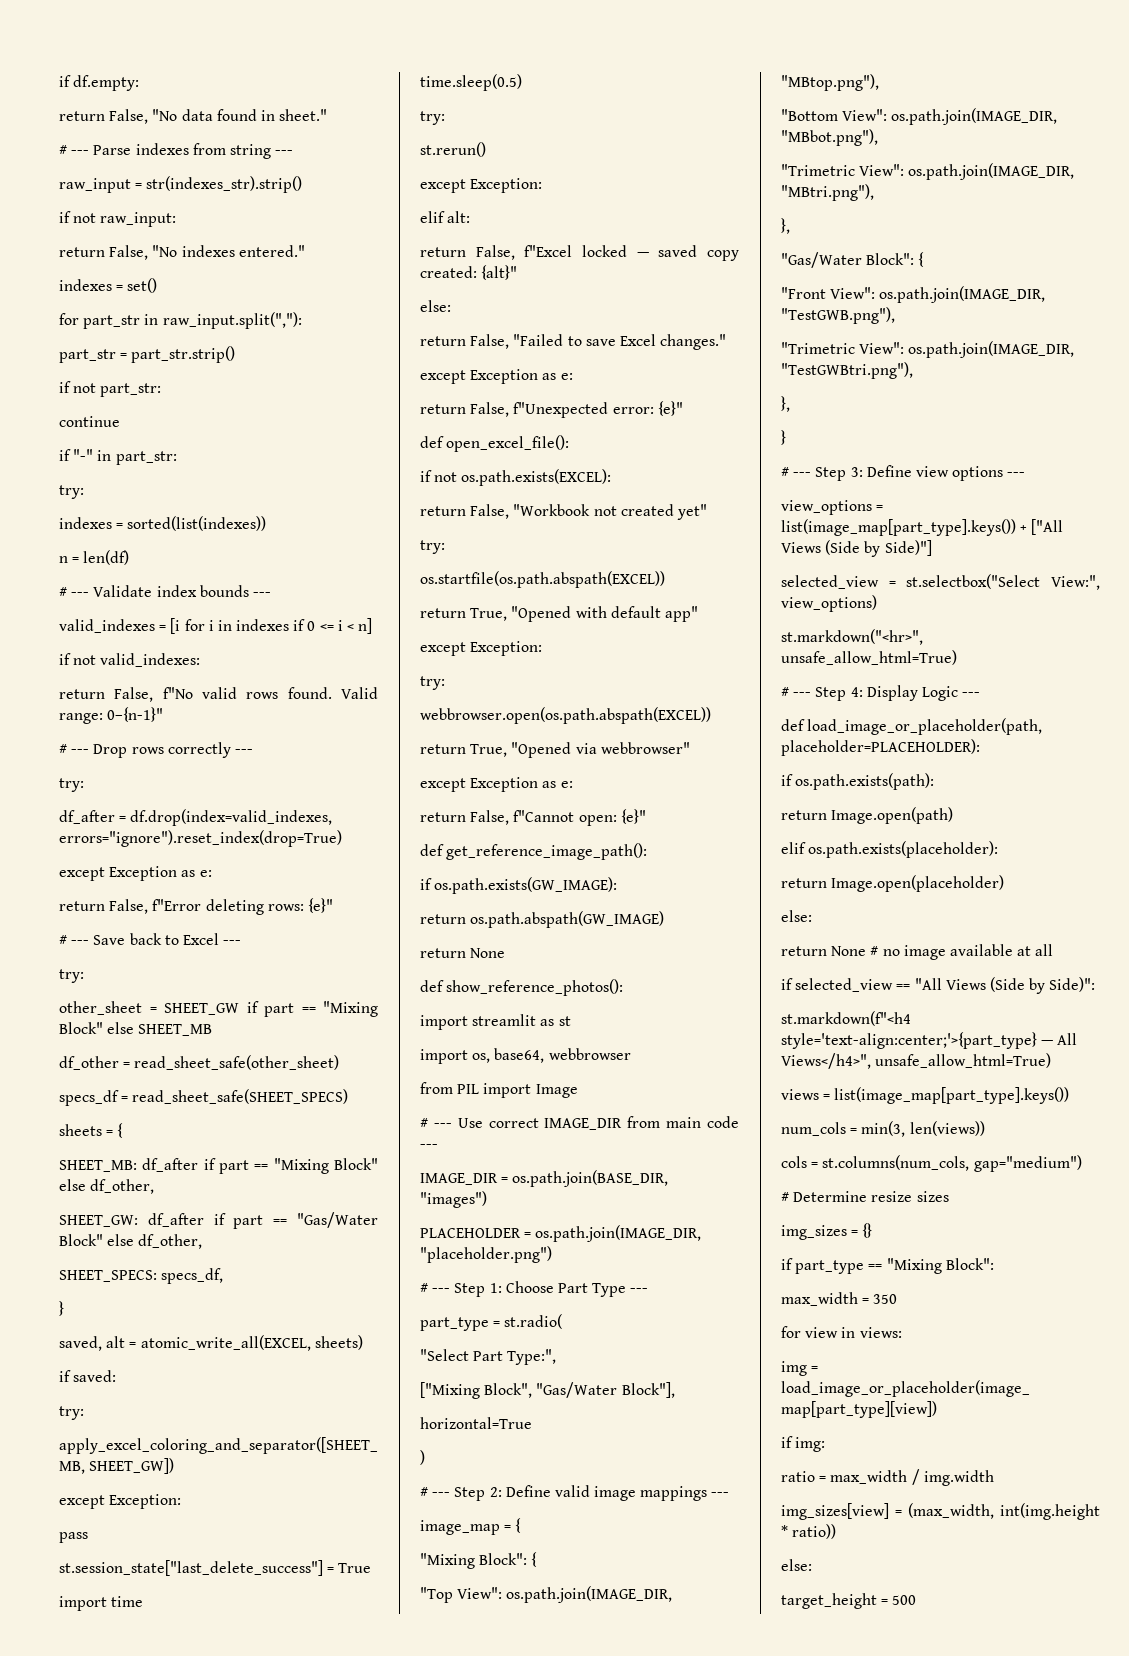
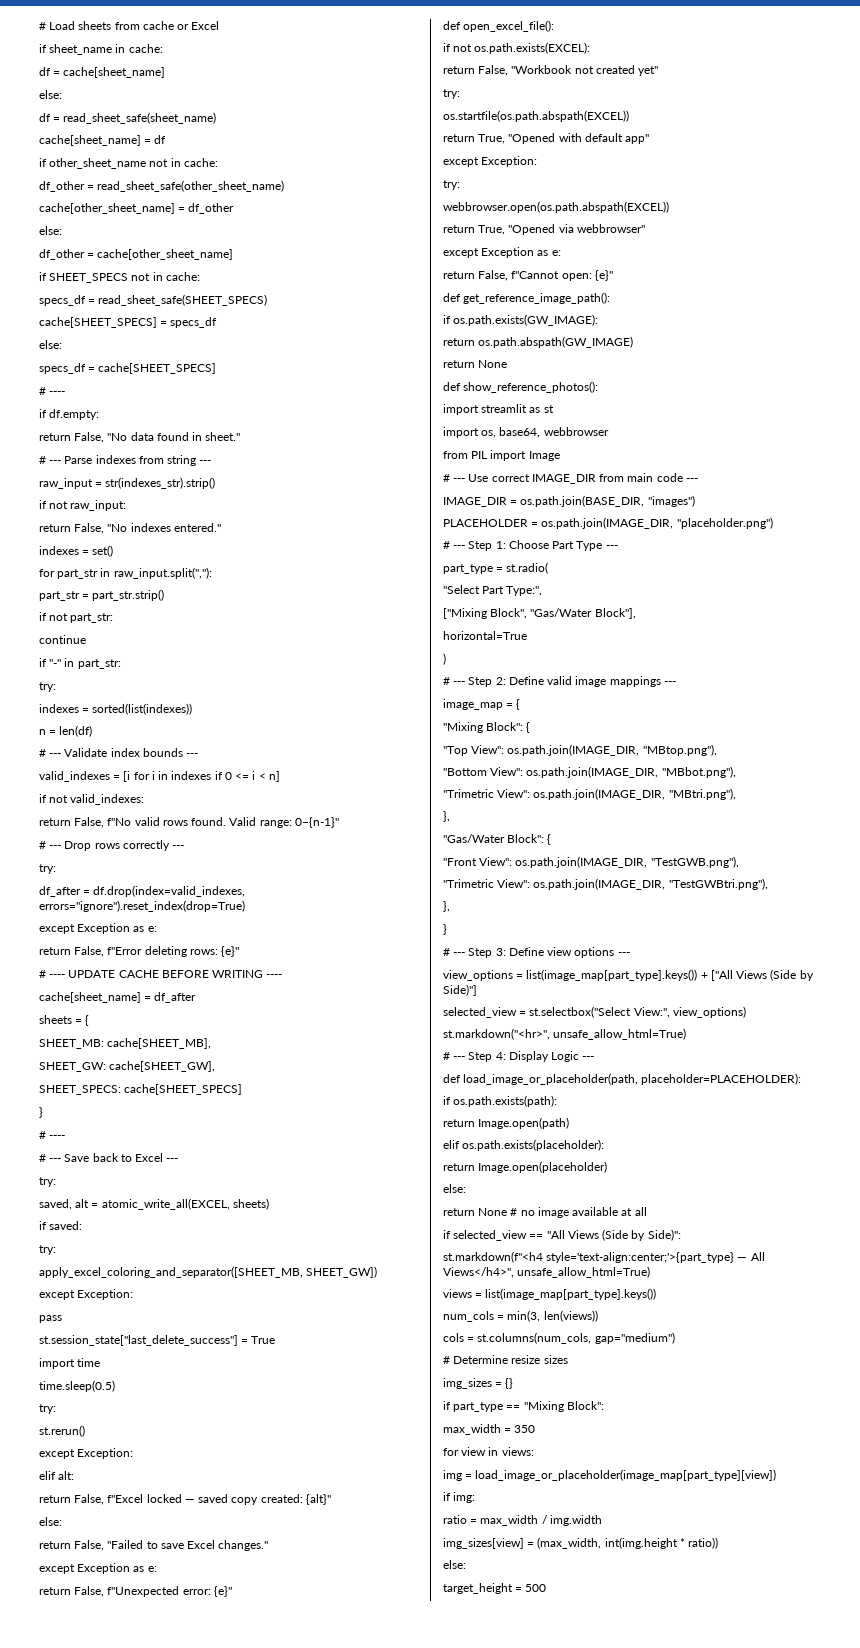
(59, 81) none -> [39,21,220,30] [39,44,163,55] [39,67,166,78] [39,90,62,99] [39,112,217,124] [39,135,167,146] [39,158,218,169] [39,180,285,192] [39,203,235,214] [39,226,62,235] [39,249,234,260] [39,272,200,283] [39,294,268,306] [39,317,218,328] [39,340,62,349] [39,363,217,374] [39,387,66,395] # Load sheets from cache or Excel // if sheet_name in cache: // df = cache[sheet_name] // else: // df = read_sheet_safe(sheet_name) // cache[sheet_name] = df // if other_sheet_name not in cache: // df_other = read_sheet_safe(other_sheet_name) // cache[other_sheet_name] = df_other // else: // df_other = cache[other_sheet_name] // if SHEET_SPECS not in cache: // specs_df = read_sheet_safe(SHEET_SPECS) // cache[SHEET_SPECS] = specs_df // else: // specs_df = cache[SHEET_SPECS] // # ---- //
(333, 905) none -> [39,970,283,978] [39,992,197,1003] [39,1015,90,1026] [39,1038,212,1049] [39,1061,216,1072] [39,1084,243,1095] [39,1107,43,1118] [39,1131,66,1139] // # ---- UPDATE CACHE BEFORE WRITING ---- // cache[sheet_name] = df_after // sheets = { // SHEET_MB: cache[SHEET_MB], // SHEET_GW: cache[SHEET_GW], // SHEET_SPECS: cache[SHEET_SPECS] // } // # ----
[59,1001,378,1017] [59,1022,213,1036] [59,1055,340,1070] [59,1089,349,1106] [59,1123,124,1138] [59,1158,378,1174] [59,1179,155,1194] [59,1212,379,1229] [59,1234,203,1249] [59,1268,224,1284] [59,1301,64,1316] // other_sheet = SHEET_GW if part == "Mixing Block" else SHEET_MB // df_other = read_sheet_safe(other_sheet) // specs_df = read_sheet_safe(SHEET_SPECS) // sheets = { // SHEET_MB: df_after if part == "Mixing Block" else df_other, // SHEET_GW: df_after if part == "Gas/Water Block" else df_other, // SHEET_SPECS: specs_df, // } -> (56, 1182) none

